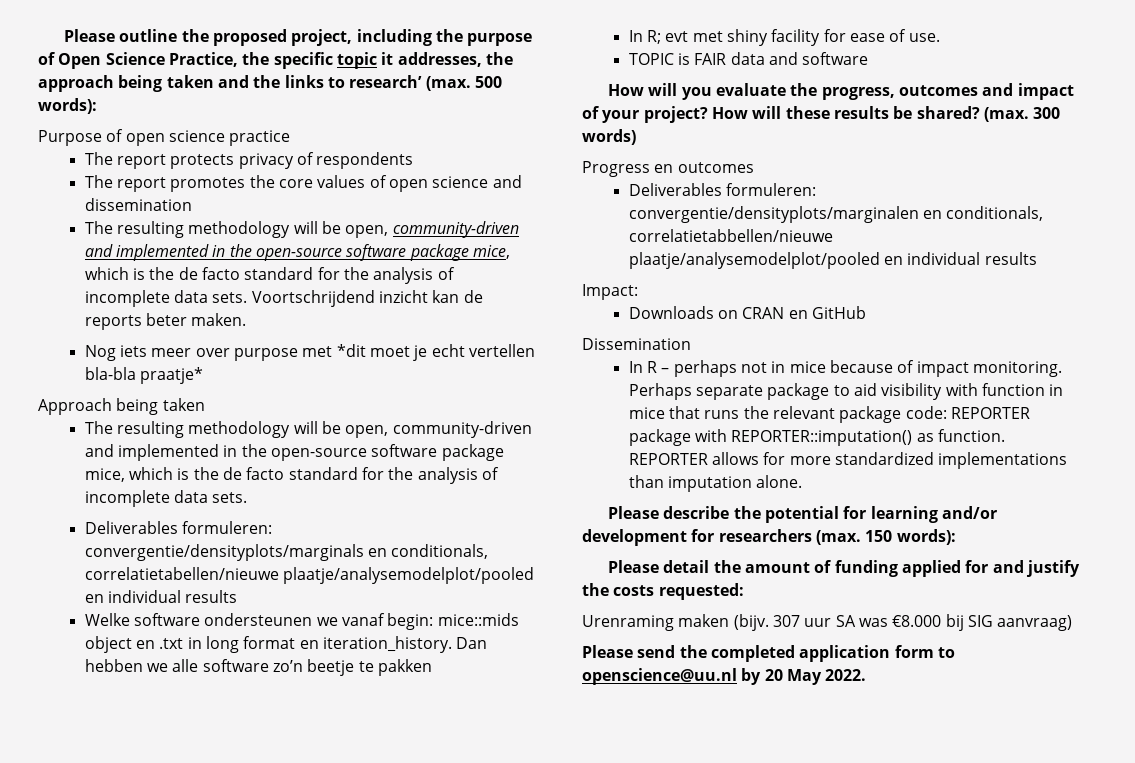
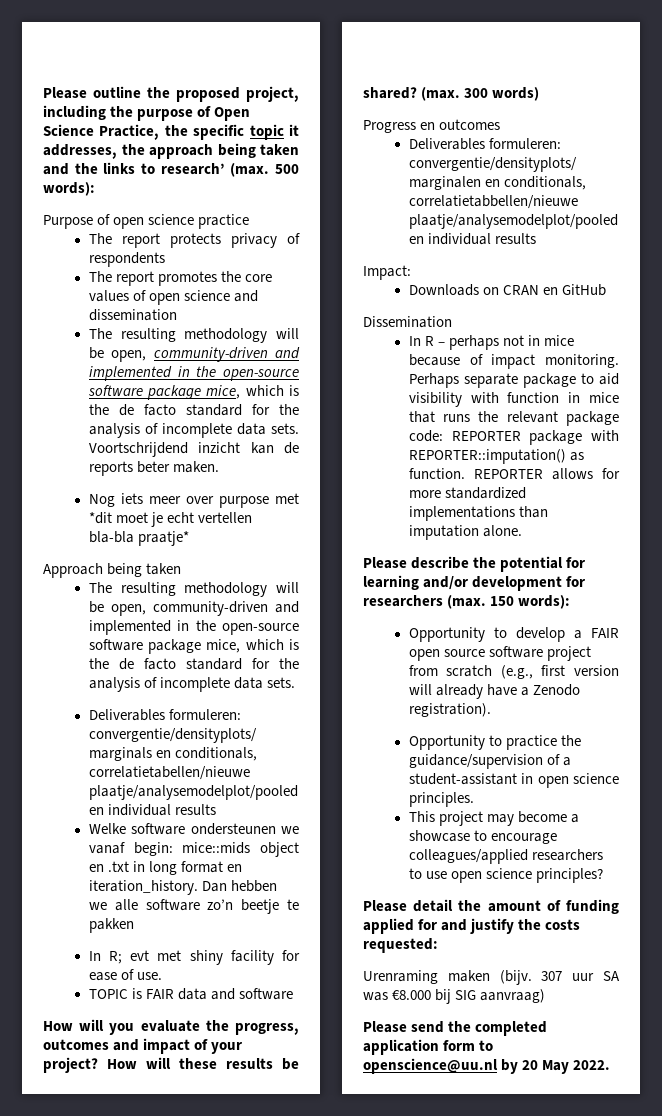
(956, 537) none -> [408,627,619,642] [408,646,592,661] [408,665,619,679] [408,684,581,699] [408,703,491,717] [408,735,582,750] [408,754,571,769] [408,773,619,788] [408,792,474,807] [408,811,580,826] [408,830,557,844] [408,849,603,864] [408,868,604,883] // Opportunity to develop a FAIR open source software project from scratch (e.g., first version will already have a Zenodo registration). // Opportunity to practice the guidance/supervision of a student-assistant in open science principles. // This project may become a showcase to encourage colleagues/applied researchers to use open science principles?

